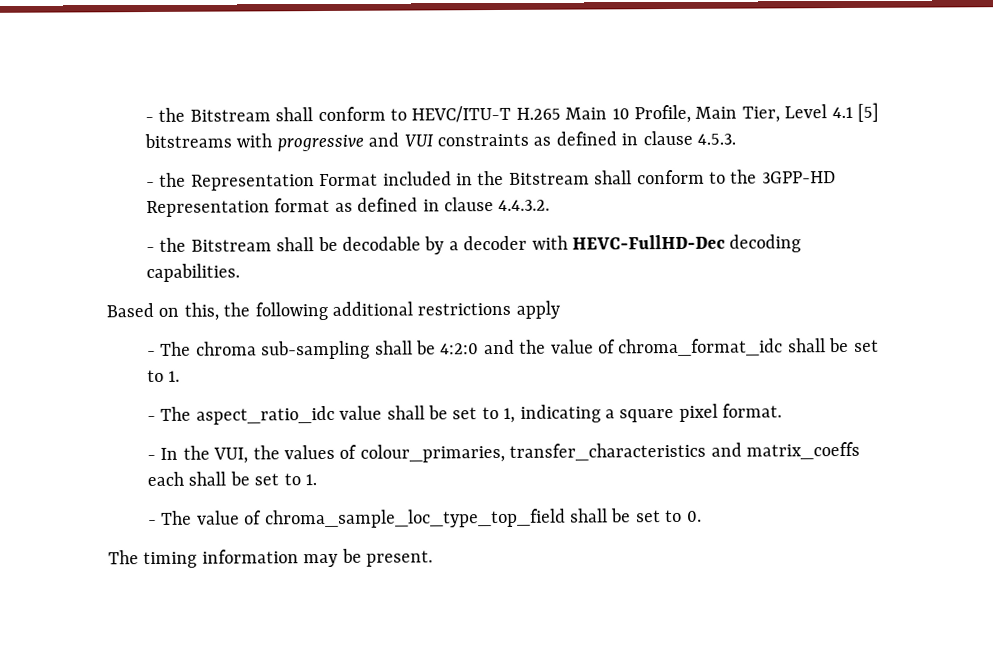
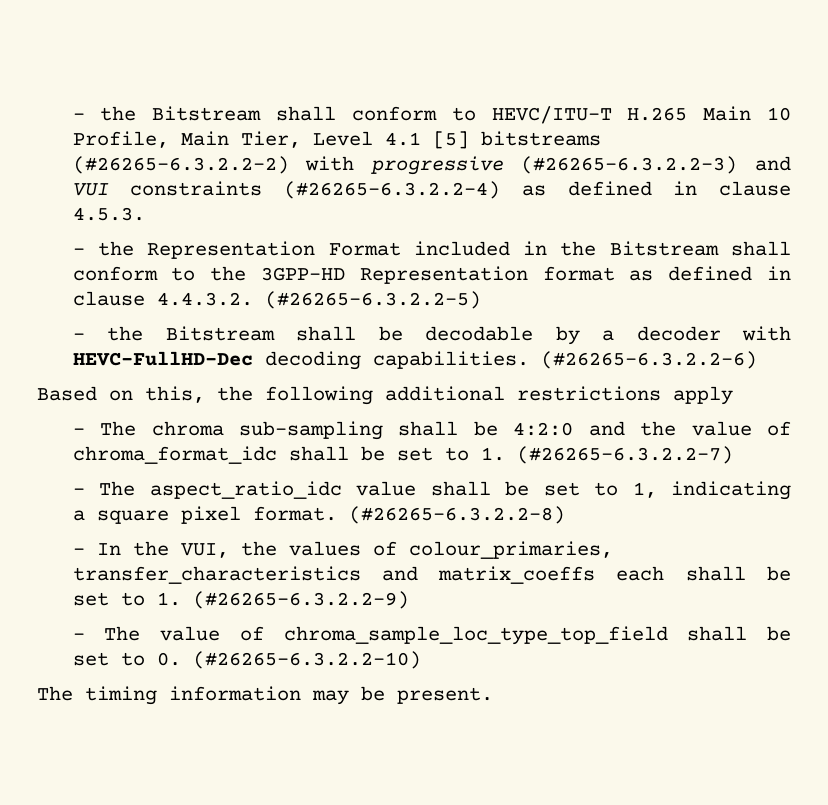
(232, 141) none -> [72,156,289,174] (#26265-6.3.2.2-2)
(364, 143) none -> [521,156,738,174] (#26265-6.3.2.2-3)
(529, 140) none -> [284,181,501,199] (#26265-6.3.2.2-4)
(551, 205) none -> [264,291,481,309] (#26265-6.3.2.2-5)
(240, 273) none -> [540,351,757,369] (#26265-6.3.2.2-6)
(181, 376) none -> [516,446,733,464] (#26265-6.3.2.2-7)
(783, 410) none -> [348,506,565,524] (#26265-6.3.2.2-8)
(317, 480) none -> [192,591,409,609] (#26265-6.3.2.2-9)
(702, 516) none -> [192,651,421,669] (#26265-6.3.2.2-10)

